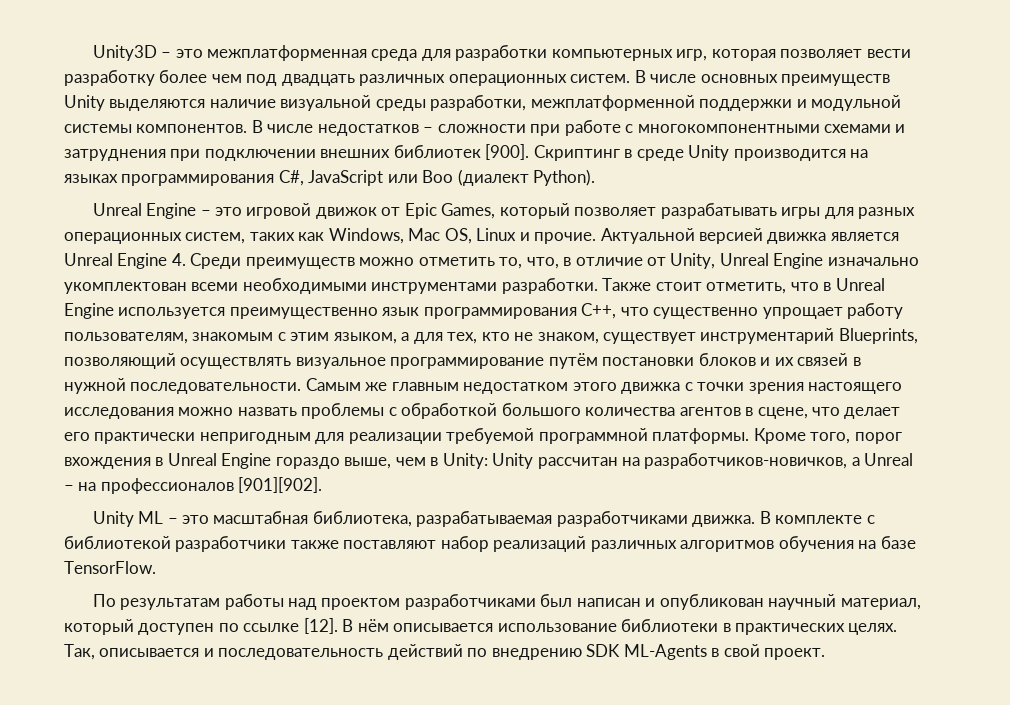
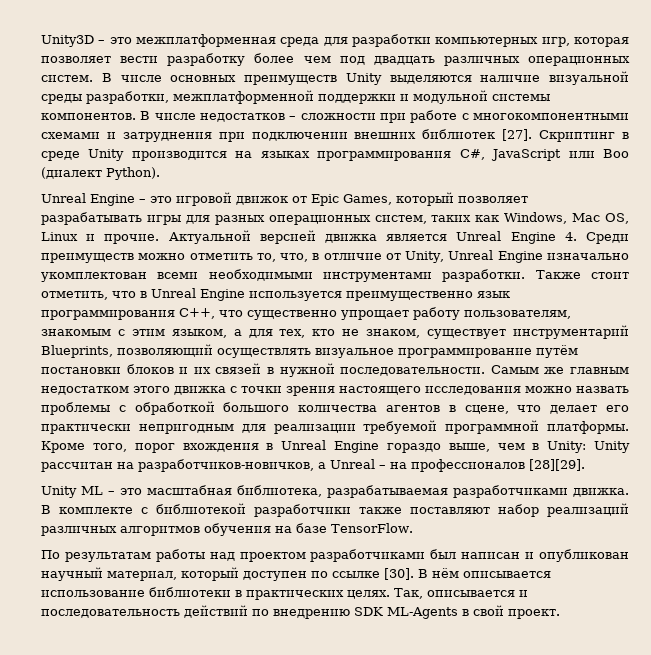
[485,144,530,160] [900]. -> [502,129,533,141] [27].
[238,477,323,493] [901][902]. -> [529,459,585,471] [28][29].
[303,618,338,634] [12]. -> [384,568,414,580] [30].

